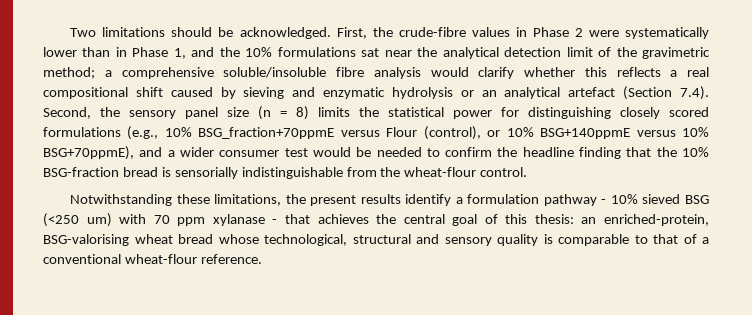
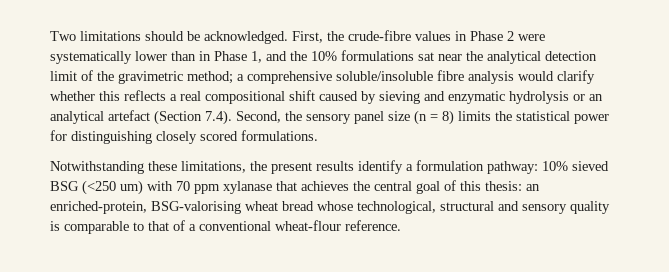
[43,126,709,140] [43,146,709,160] [43,167,528,179] formulations (e.g., 10% BSG_fraction+70ppmE versus Flour (control), or 10% BSG+140ppmE versus 10% BSG+70ppmE), and a wider consumer test would be needed to confirm the headline finding that the 10% BSG-fraction bread is sensorially indistinguishable from the wheat-flour control. -> [241,130,318,141] formulations.
[543,194,607,206] pathway - -> [487,161,538,174] pathway:
[272,219,278,224] - -> (272, 187) none

